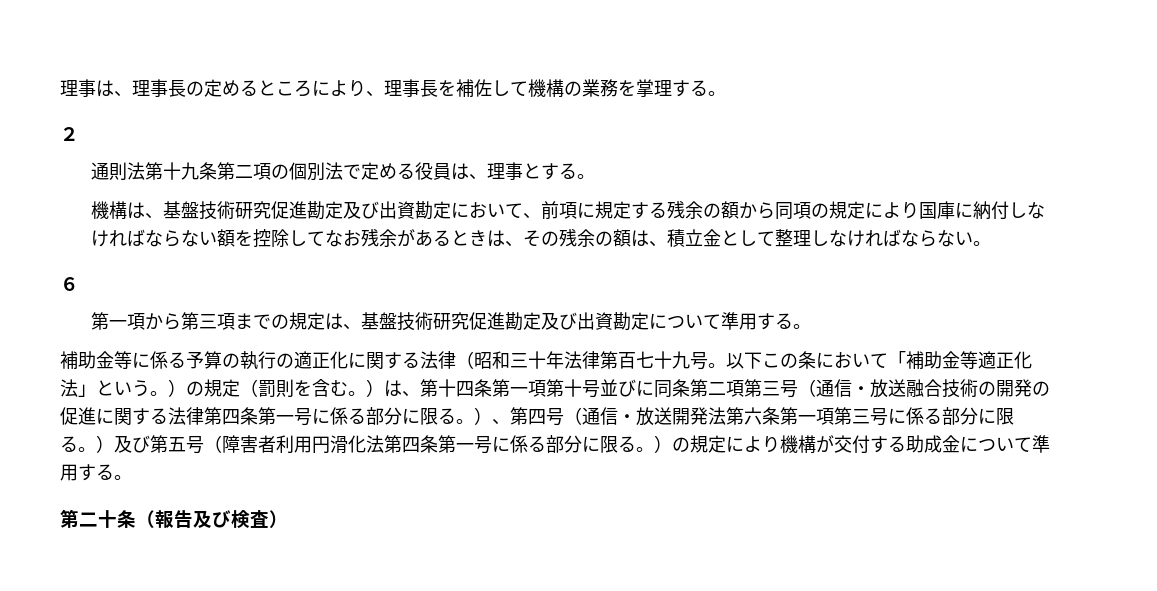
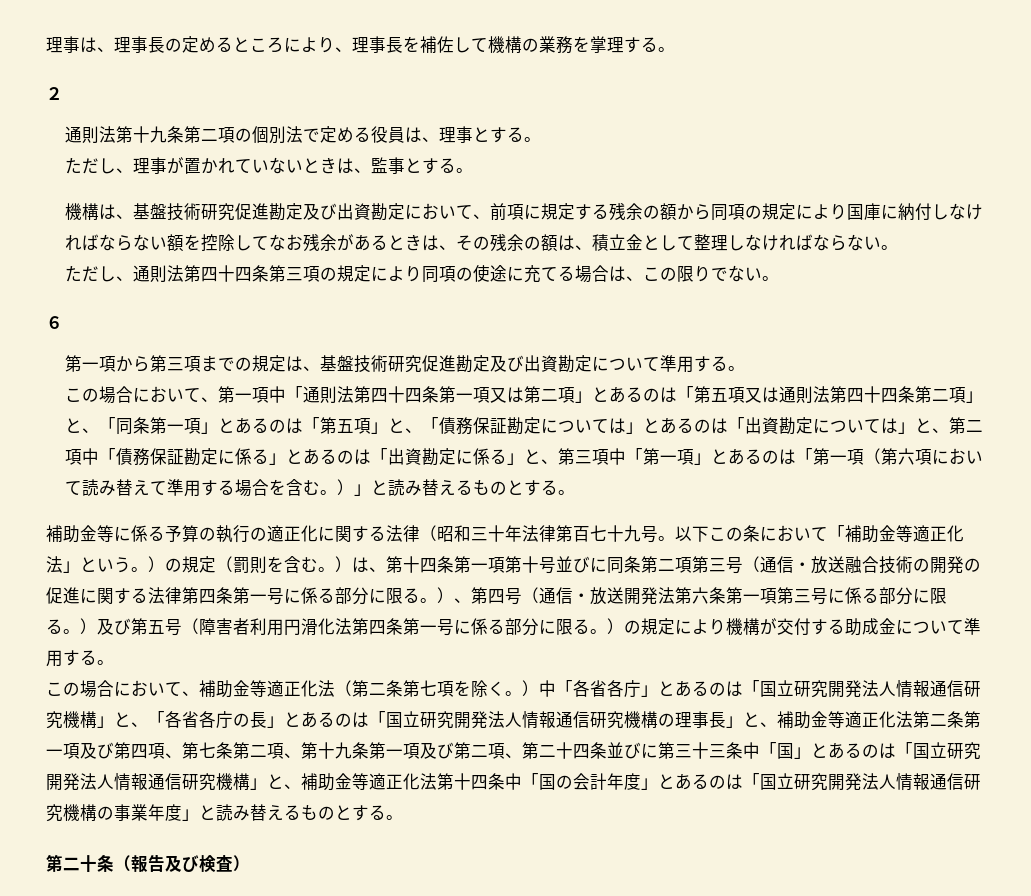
(596, 176) none -> [65,157,474,174] // ただし、理事が置かれていないときは、監事とする。
(992, 243) none -> [65,265,780,283] // ただし、通則法第四十四条第三項の規定により同項の使途に充てる場合は、この限りでない。
(812, 326) none -> [65,386,984,404] [65,417,984,435] [65,448,984,466] [65,479,576,497] // この場合において、第一項中「通則法第四十四条第一項又は第二項」とあるのは「第五項又は通則法第四十四条第二項」と、「同条第一項」とあるのは「第五項」と、「債務保証勘定については」とあるのは「出資勘定については」と、第二項中「債務保証勘定に係る」とあるのは「出資勘定に係る」と、第三項中「第一項」とあるのは「第一項（第六項において読み替えて準用する場合を含む。）」と読み替えるものとする。
(132, 477) none -> [46,680,981,698] [46,711,981,729] [46,742,981,760] [46,773,981,791] [46,804,403,822] // この場合において、補助金等適正化法（第二条第七項を除く。）中「各省各庁」とあるのは「国立研究開発法人情報通信研究機構」と、「各省各庁の長」とあるのは「国立研究開発法人情報通信研究機構の理事長」と、補助金等適正化法第二条第一項及び第四項、第七条第二項、第十九条第一項及び第二項、第二十四条並びに第三十三条中「国」とあるのは「国立研究開発法人情報通信研究機構」と、補助金等適正化法第十四条中「国の会計年度」とあるのは「国立研究開発法人情報通信研究機構の事業年度」と読み替えるものとする。

